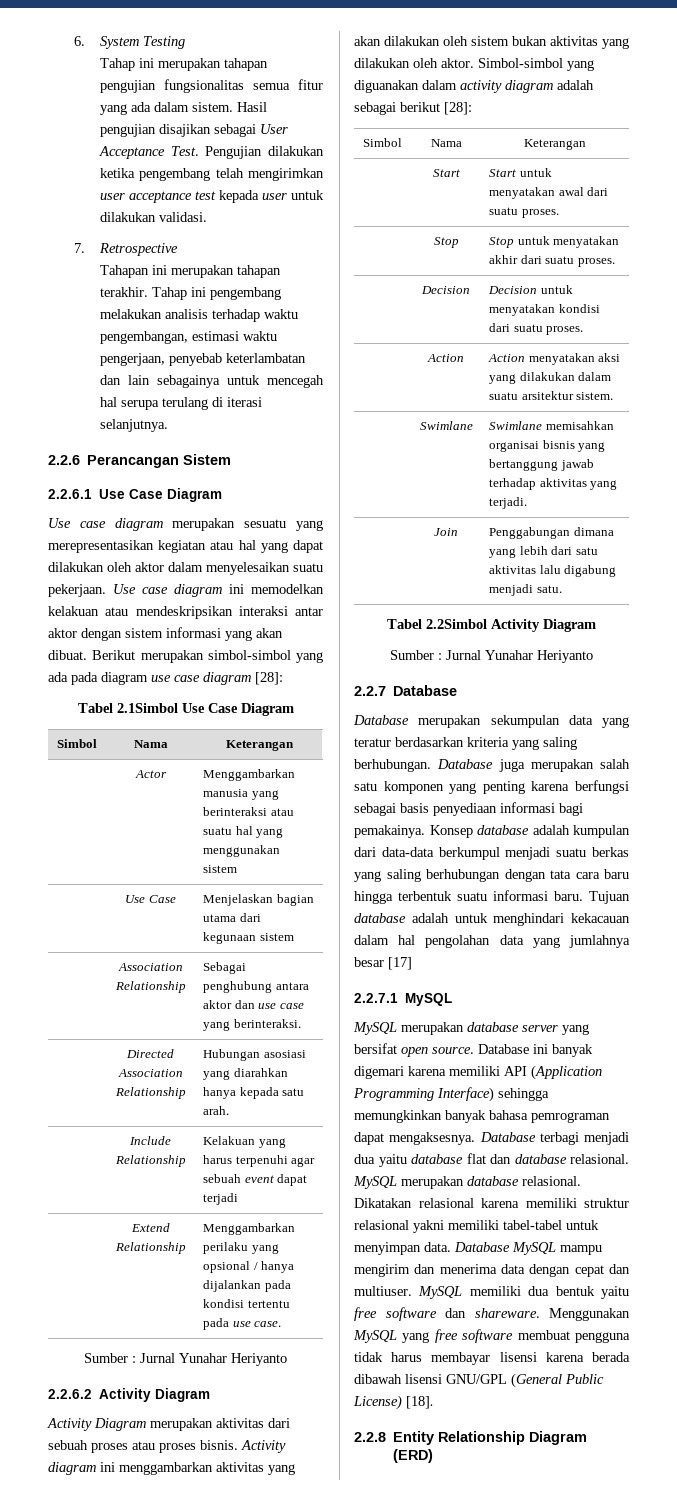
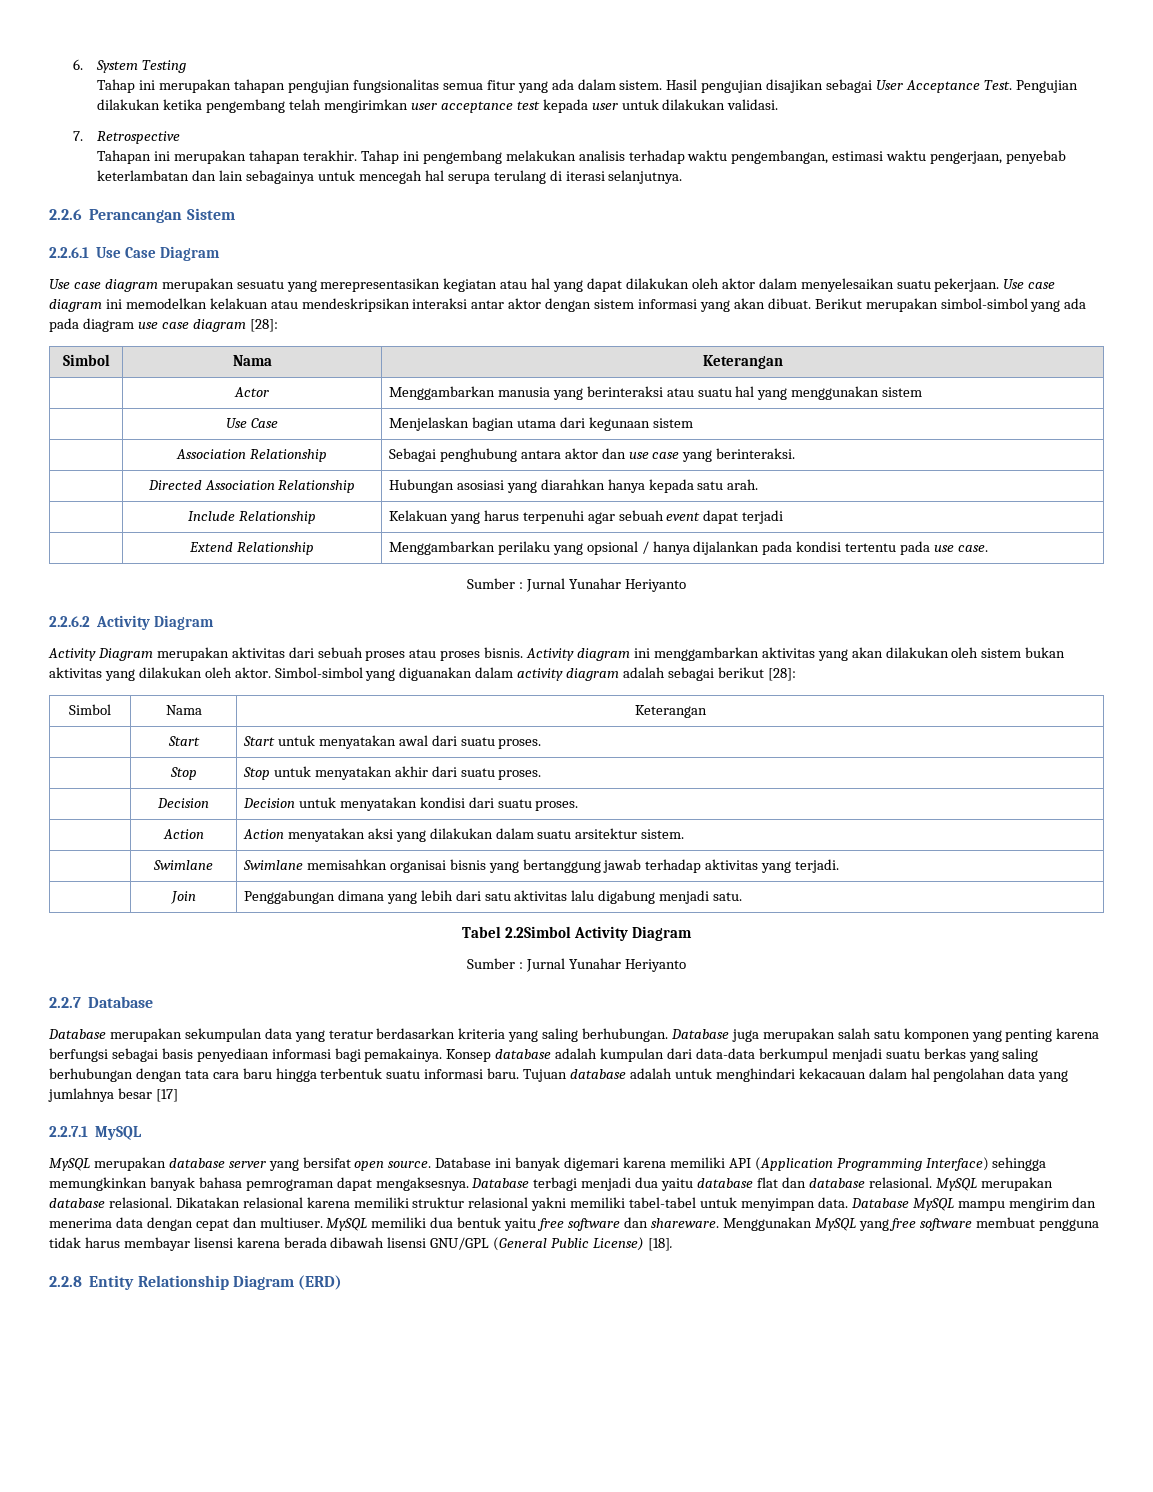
[77,703,294,716] // Tabel 2.1Simbol Use Case Diagram -> (278, 325) none

